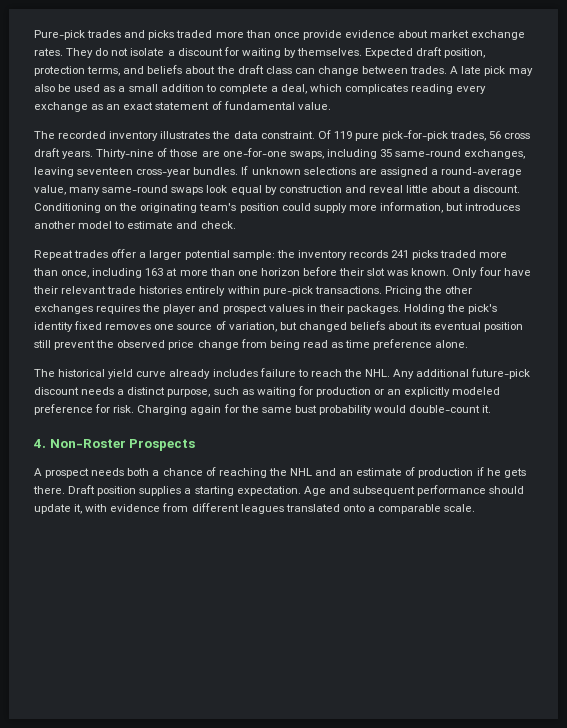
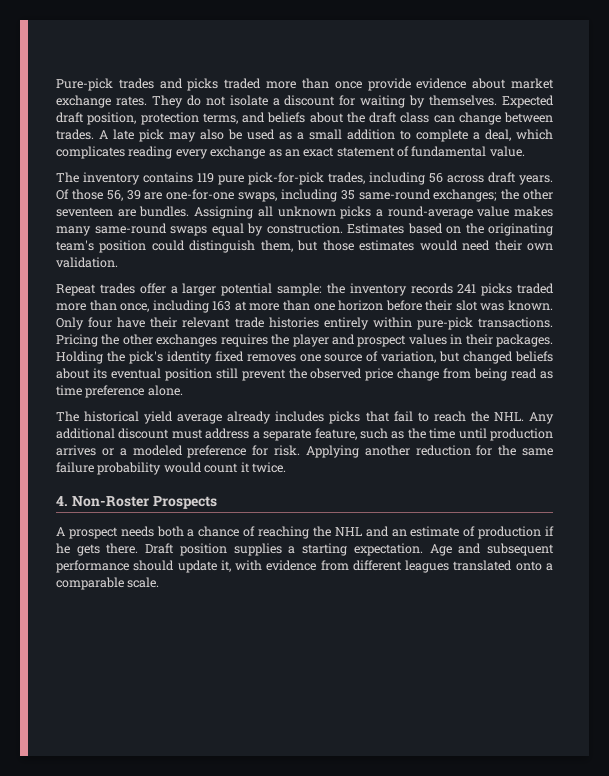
[58,130,531,141] [34,148,199,159] recorded inventory illustrates the data constraint. Of 119 pure pick-for-pick trades, 56 cross draft years. Thirty-nine of those -> [83,172,553,185] [56,189,141,201] inventory contains 119 pure pick-for-pick trades, including 56 across draft years. Of those 56, 39
[464,149,526,159] [34,166,523,177] [34,185,66,195] exchanges, leaving seventeen cross-year bundles. If unknown selections are assigned a round-average value, -> [433,189,553,202] [56,206,553,219] exchanges; the other seventeen are bundles. Assigning all unknown picks a round-average value makes
[206,185,228,193] look -> (207, 231) none
[278,185,521,193] [34,203,101,213] construction and reveal little about a discount. Conditioning -> [266,223,443,234] construction. Estimates based
[313,202,521,213] [34,221,236,229] supply more information, but introduces another model to estimate and check. -> [189,240,553,253] [56,257,118,268] distinguish them, but those estimates would need their own validation.
[136,371,167,377] curve -> [177,414,223,424] average
[259,368,296,377] failure -> [329,411,413,424] picks that fail
[471,368,531,379] [34,386,451,397] future-pick discount needs a distinct purpose, such as waiting for production or an explicitly -> [118,428,553,441] [56,445,127,456] discount must address a separate feature, such as the time until production arrives or a
[137,405,222,415] Charging again -> [305,445,471,458] Applying another reduction
[294,405,317,413] bust -> [56,462,94,473] failure
[409,405,492,413] double-count it. -> [204,462,286,473] count it twice.

